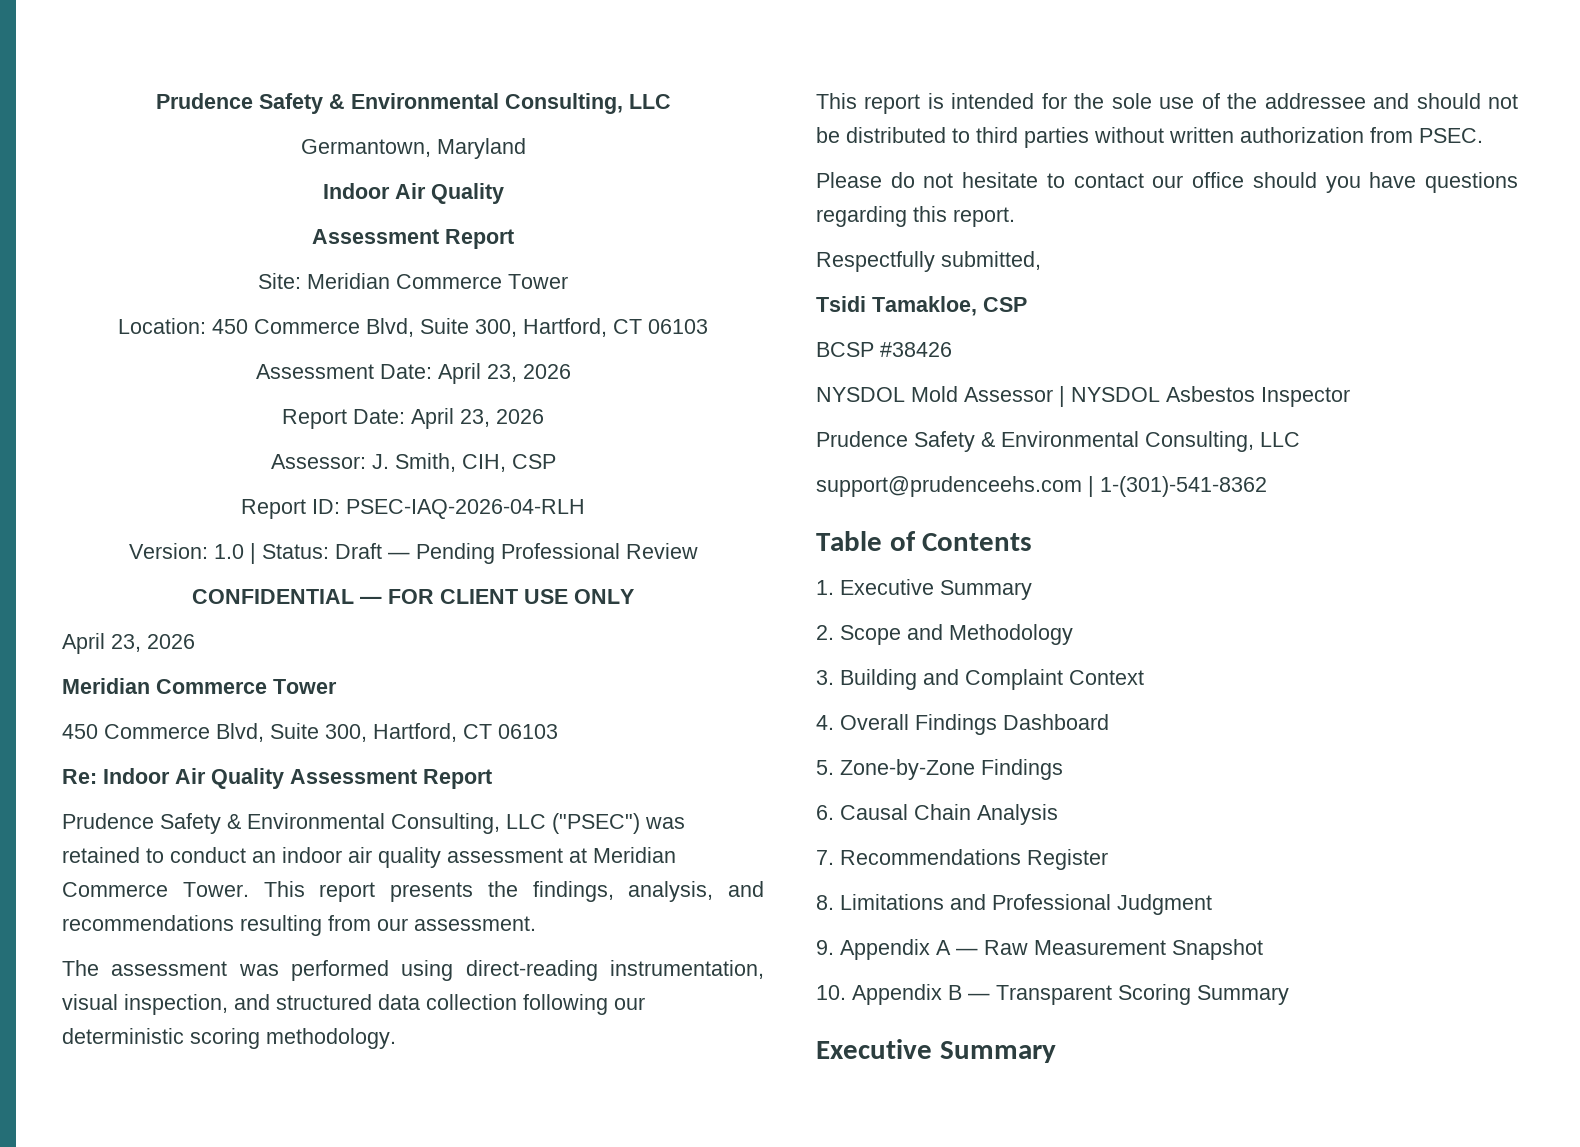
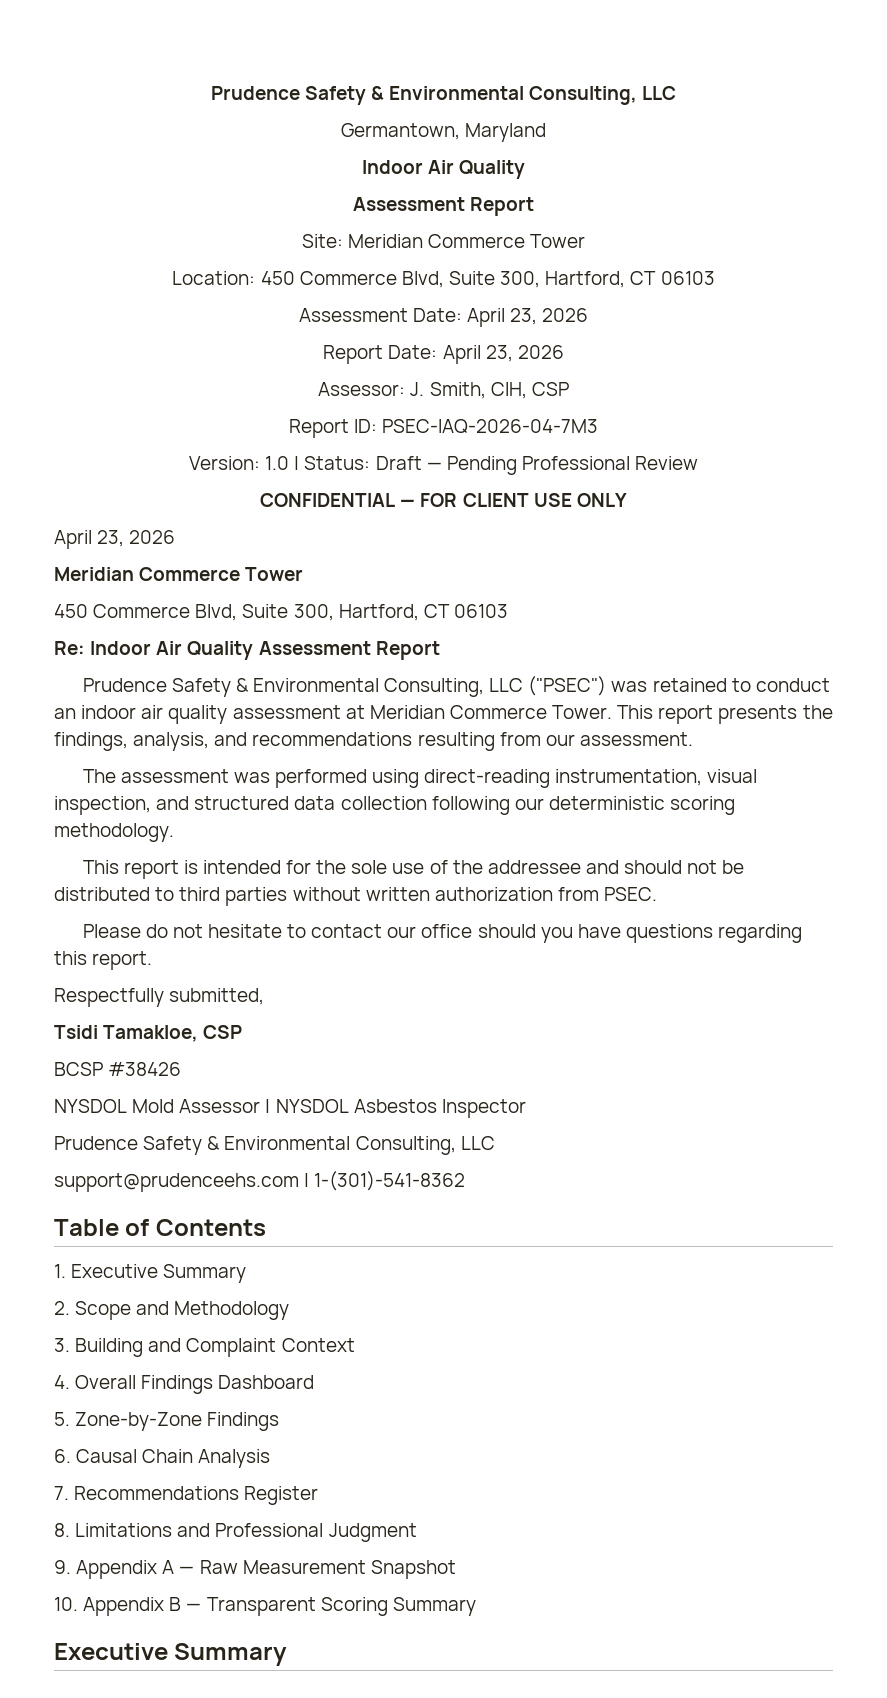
[346,499,585,519] PSEC-IAQ-2026-04-RLH -> [382,419,599,434] PSEC-IAQ-2026-04-7M3

